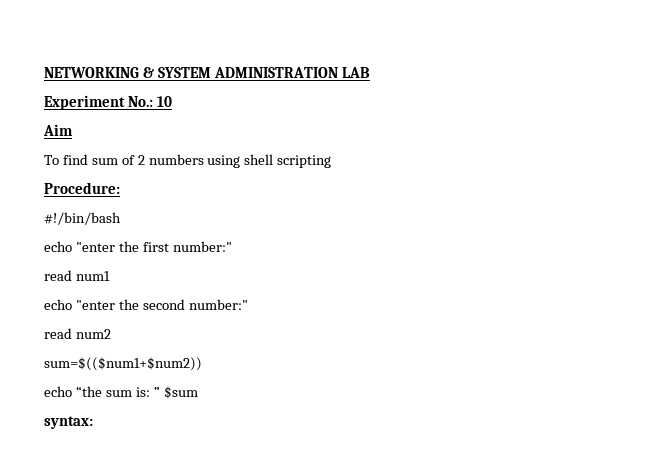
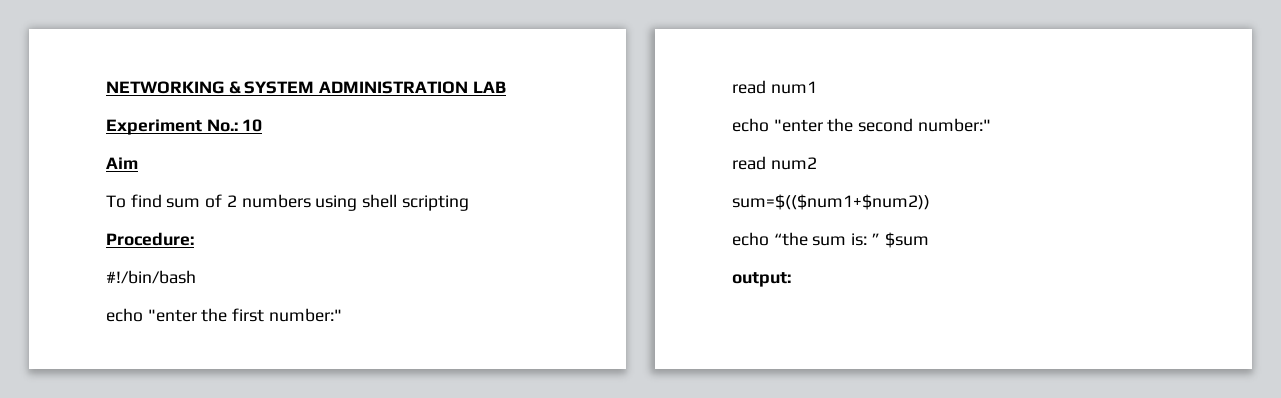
[44,416,93,429] syntax: -> [732,272,791,287] output:

